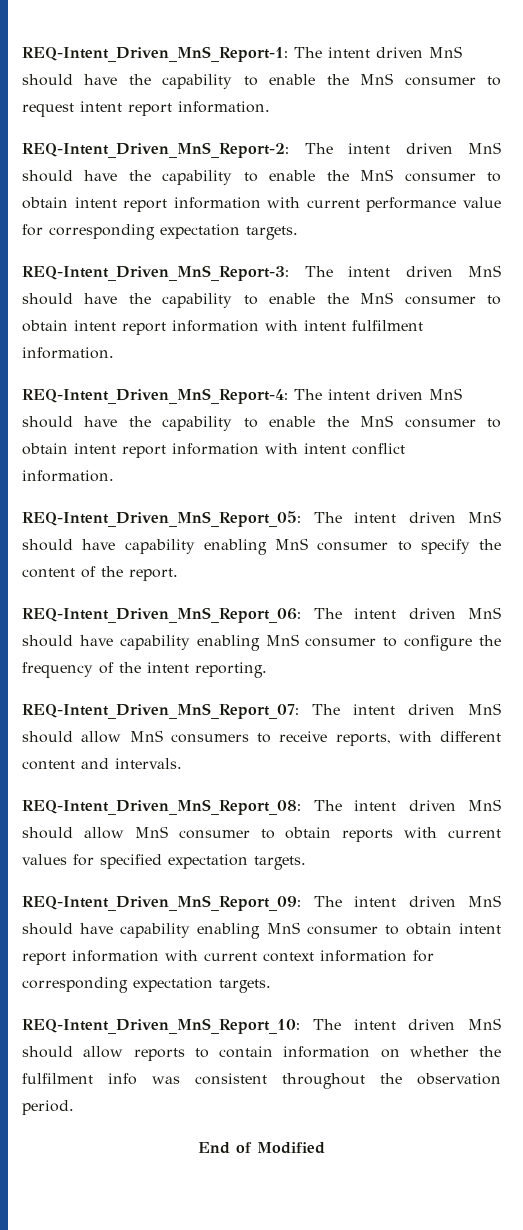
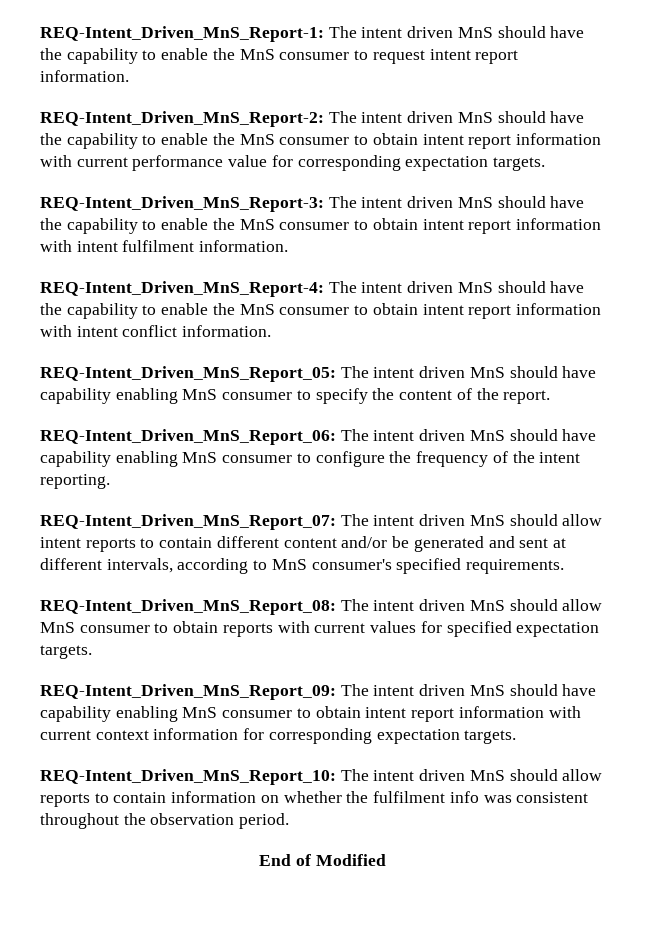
[129,730,501,746] [22,758,182,770] MnS consumers to receive reports, with different content and intervals. -> [40,536,566,552] [40,558,565,574] intent reports to contain different content and/or be generated and sent at different intervals, according to MnS consumer's specified requirements.

